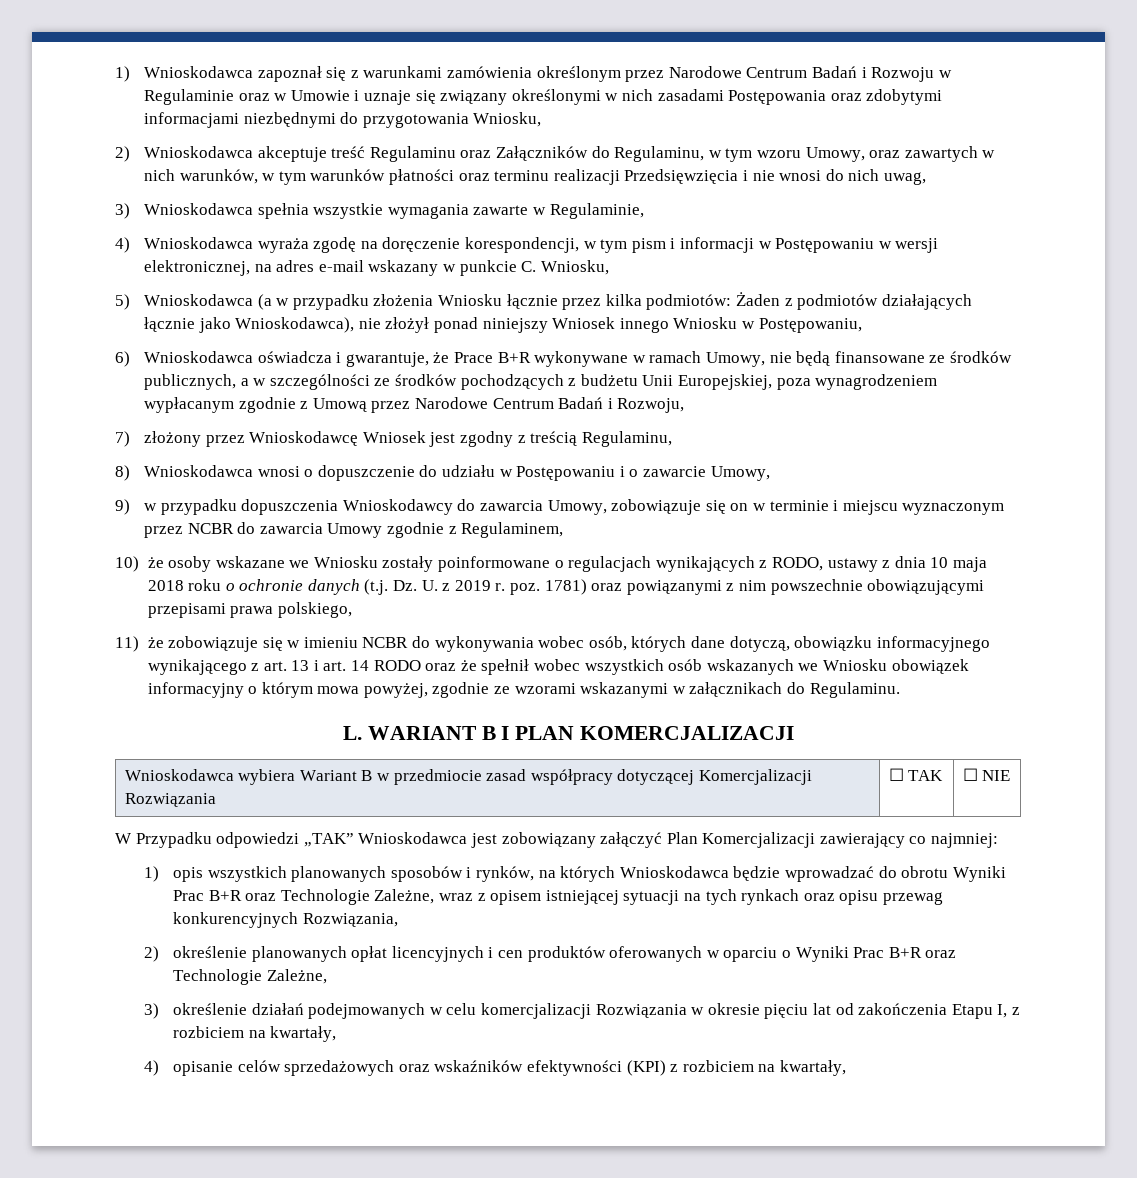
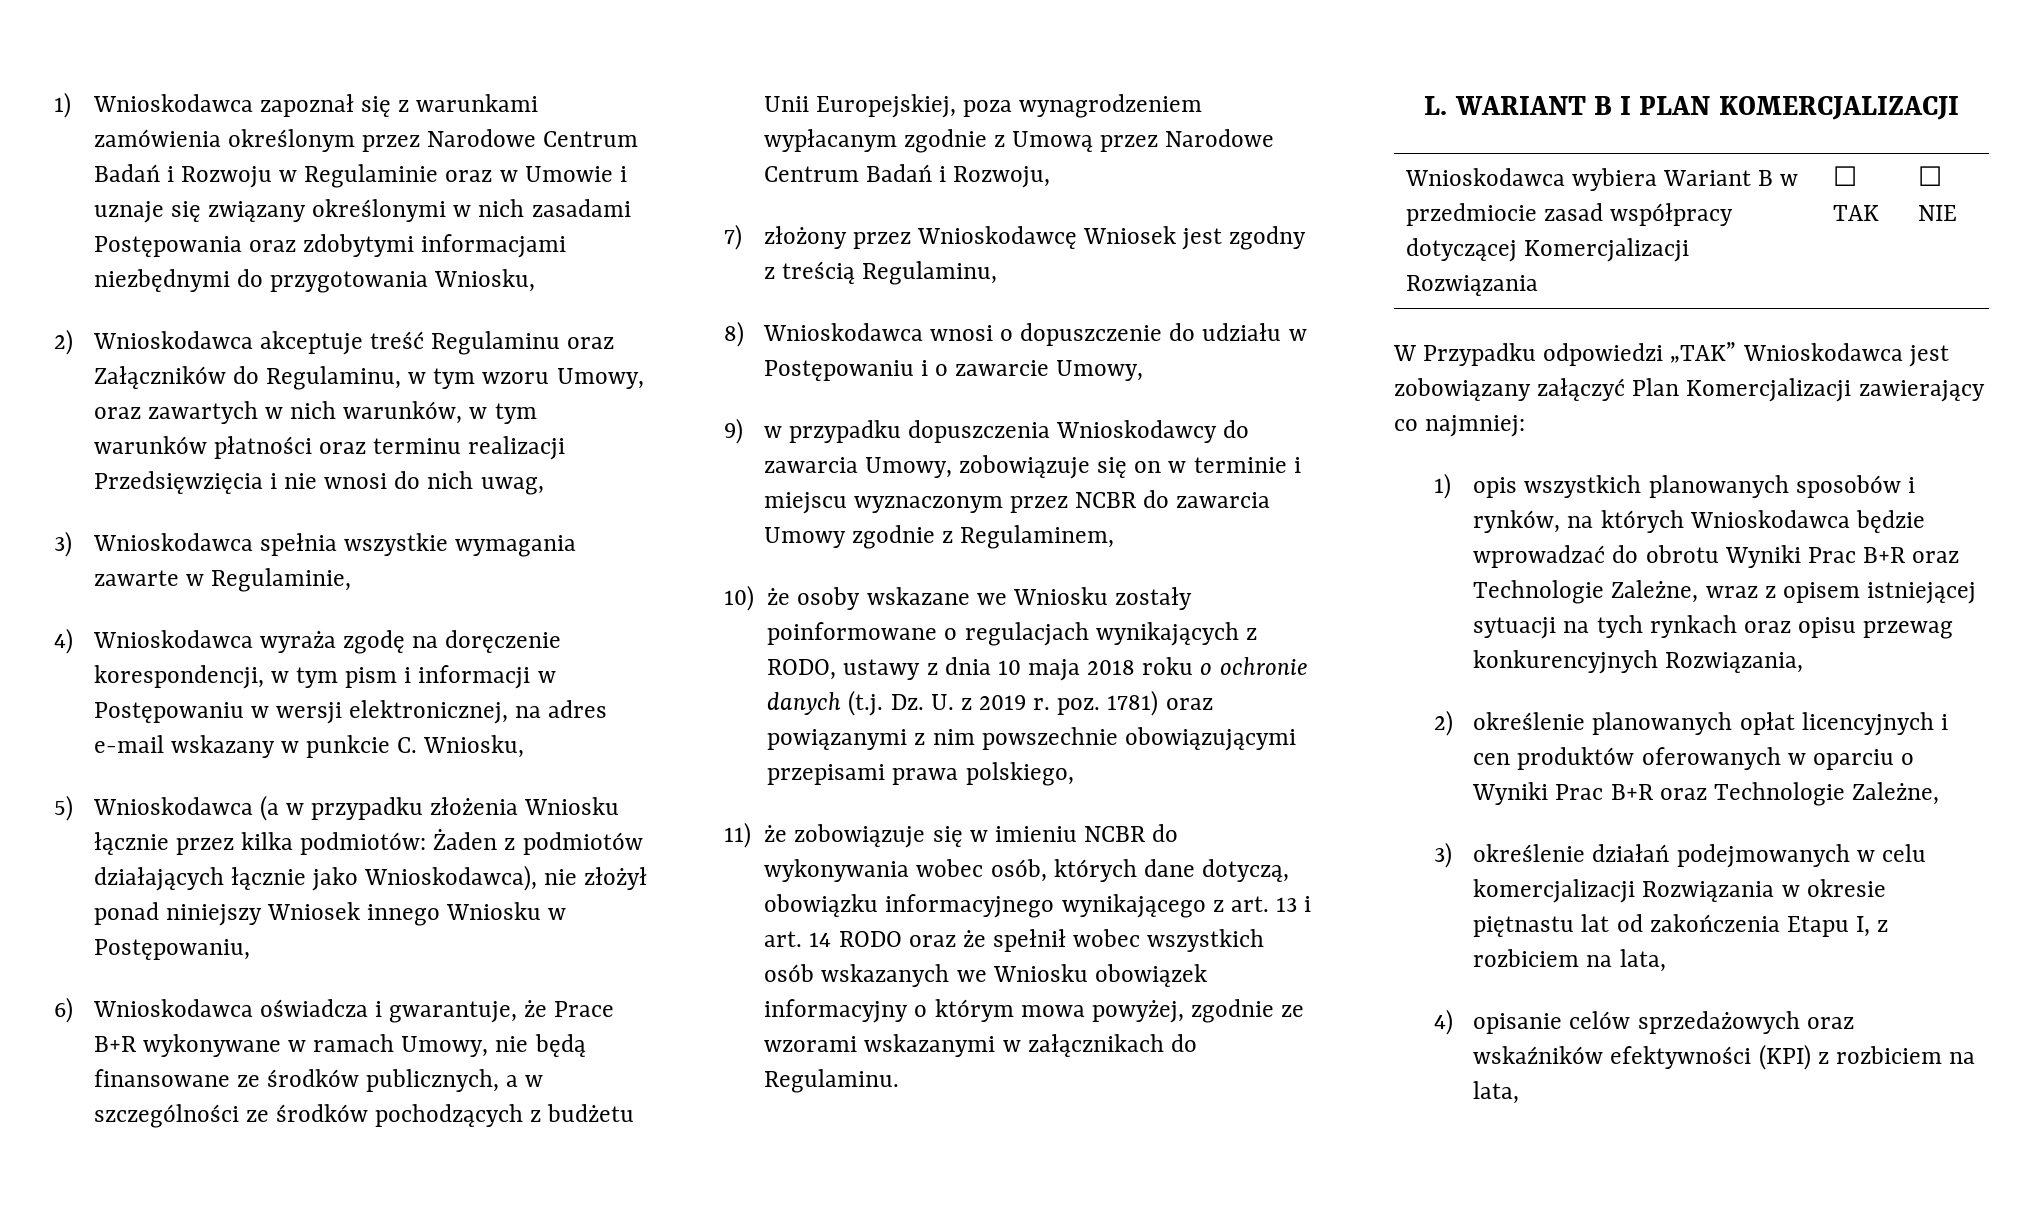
[764,1004,809,1019] pięciu -> [1473,916,1575,937] piętnastu
[270,1026,337,1042] kwartały, -> [1619,949,1666,972] lata,
[779,1060,846,1076] kwartały, -> [1473,1081,1520,1104] lata,

